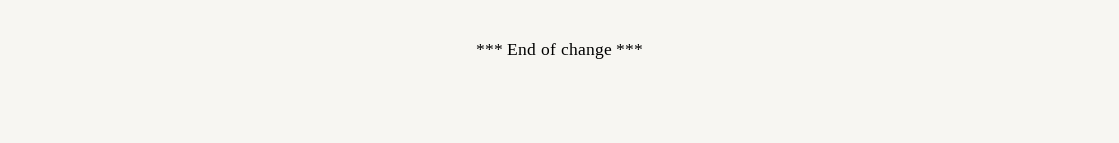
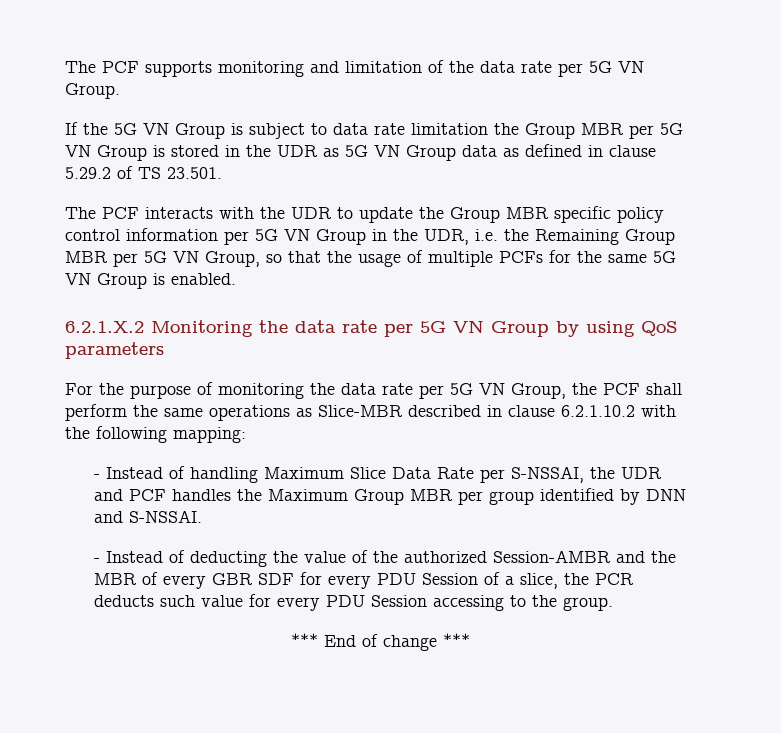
(475, 49) none -> [65,60,644,77] [65,83,120,99] [65,122,683,139] [65,144,656,161] [65,166,222,179] [65,206,664,223] [65,228,675,245] [65,250,676,267] [65,273,236,289] [65,320,678,337] [65,342,164,359] [65,382,682,399] [65,404,676,421] [65,426,246,443] [94,466,663,483] [94,488,687,505] [94,510,203,523] [94,550,677,567] [94,572,635,589] [94,594,614,611] The PCF supports monitoring and limitation of the data rate per 5G VN Group. // If the 5G VN Group is subject to data rate limitation the Group MBR per 5G VN Group is stored in the UDR as 5G VN Group data as defined in clause 5.29.2 of TS 23.501. // The PCF interacts with the UDR to update the Group MBR specific policy control information per 5G VN Group in the UDR, i.e. the Remaining Group MBR per 5G VN Group, so that the usage of multiple PCFs for the same 5G VN Group is enabled. // 6.2.1.X.2 Monitoring the data rate per 5G VN Group by using QoS parameters // For the purpose of monitoring the data rate per 5G VN Group, the PCF shall perform the same operations as Slice-MBR described in clause 6.2.1.10.2 with the following mapping: // - Instead of handling Maximum Slice Data Rate per S-NSSAI, the UDR and PCF handles the Maximum Group MBR per group identified by DNN and S-NSSAI. // - Instead of deducting the value of the authorized Session-AMBR and the MBR of every GBR SDF for every PDU Session of a slice, the PCR deducts such value for every PDU Session accessing to the group. //

